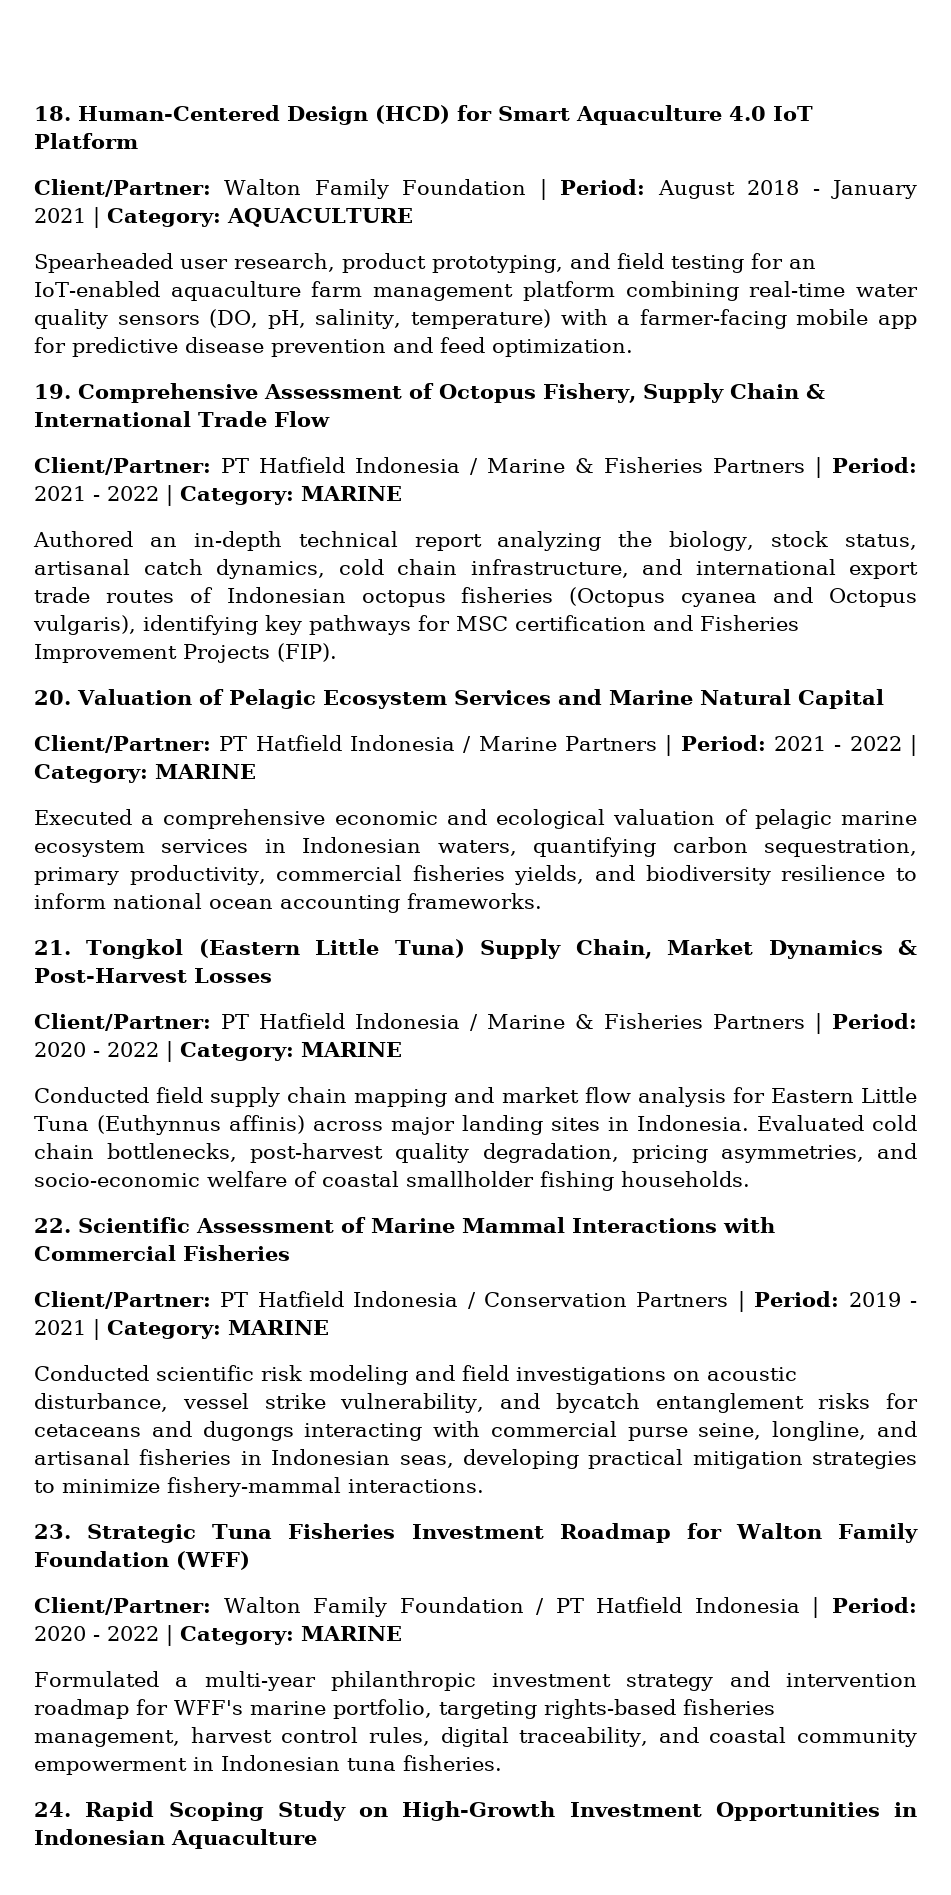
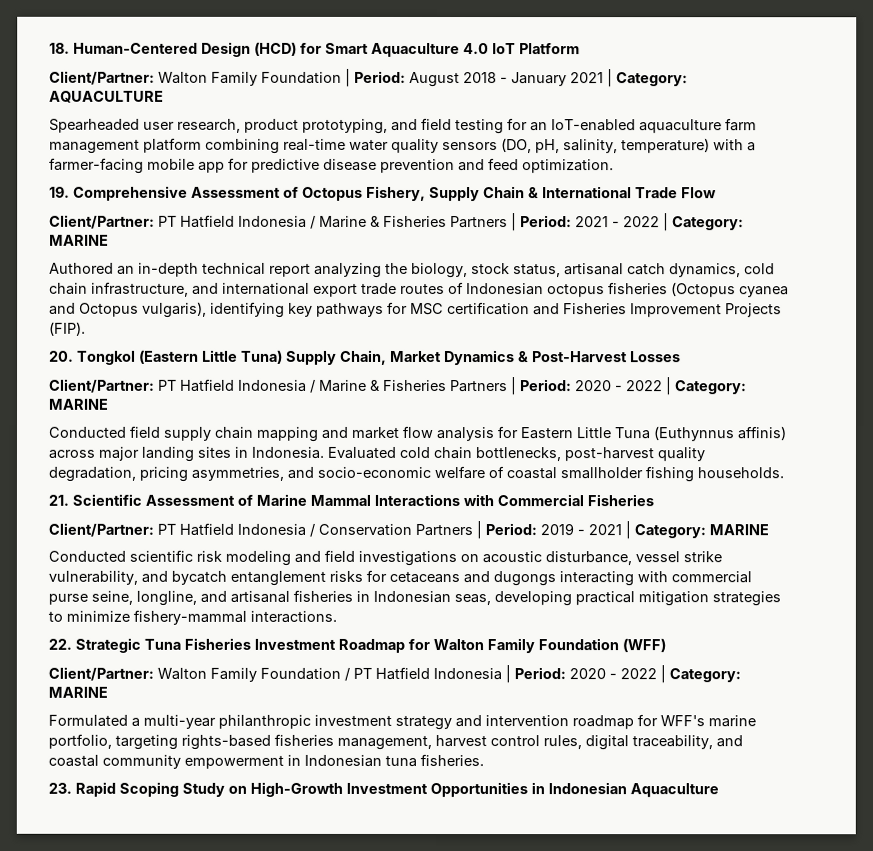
[77,689,884,709] [34,735,917,756] [34,764,256,783] [34,809,917,829] [34,837,918,857] [34,865,917,885] [34,893,542,913] [34,940,71,955] Valuation of Pelagic Ecosystem Services and Marine Natural Capital // Client/Partner: PT Hatfield Indonesia / Marine Partners | Period: 2021 - 2022 | Category: MARINE // Executed a comprehensive economic and ecological valuation of pelagic marine ecosystem services in Indonesian waters, quantifying carbon sequestration, primary productivity, commercial fisheries yields, and biodiversity resilience to inform national ocean accounting frameworks. // 21. -> (74, 356) none
[34,1218,71,1233] 22. -> [48,494,69,506] 21.
[34,1524,71,1539] 23. -> [48,638,72,650] 22.
[34,1802,71,1817] 24. -> [48,782,72,794] 23.

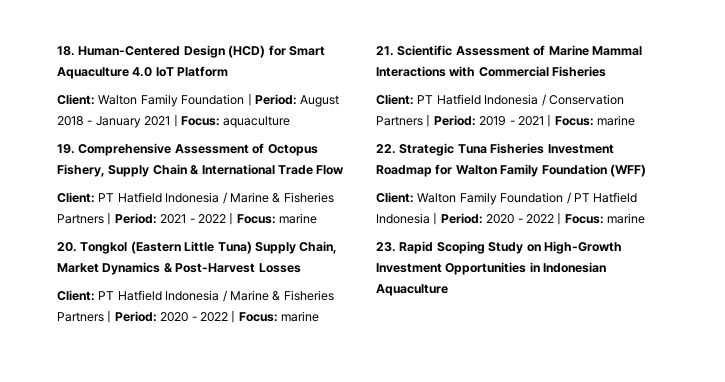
[49,70,155,85] Client/Partner: -> [57,94,95,105] Client:
[616,72,688,87] [49,90,164,103] [49,117,757,135] [49,137,756,154] [49,157,614,174] Category: AQUACULTURE // Spearheaded user research, product prototyping, and field testing for an IoT-enabled aquaculture farm management platform combining real-time water quality sensors (DO, pH, salinity, temperature) with a farmer-facing mobile app for predictive disease prevention and feed optimization. -> [180,116,291,128] Focus: aquaculture
[49,214,155,229] Client/Partner: -> [57,192,95,203] Client:
[672,216,744,231] [49,234,109,246] [49,262,775,279] [49,281,789,298] [49,301,782,318] [49,321,86,336] Category: MARINE // Authored an in-depth technical report analyzing the biology, stock status, artisanal catch dynamics, cold chain infrastructure, and international export trade routes of Indonesian octopus fisheries (Octopus cyanea and Octopus vulgaris), identifying key pathways for MSC certification and Fisheries Improvement Projects (FIP). -> [236,213,317,224] Focus: marine
[49,378,155,393] Client/Partner: -> [57,290,95,301] Client:
[675,380,747,395] [49,398,109,410] [48,425,786,442] [48,446,705,462] [48,465,784,483] Category: MARINE // Conducted field supply chain mapping and market flow analysis for Eastern Little Tuna (Euthynnus affinis) across major landing sites in Indonesia. Evaluated cold chain bottlenecks, post-harvest quality degradation, pricing asymmetries, and socio-economic welfare of coastal smallholder fishing households. -> [238,311,319,322] Focus: marine
[48,522,154,537] Client/Partner: -> [376,94,414,105] Client:
[634,524,769,539] [48,549,722,567] [48,569,752,587] [48,589,781,607] [48,609,337,625] Category: MARINE // Conducted scientific risk modeling and field investigations on acoustic disturbance, vessel strike vulnerability, and bycatch entanglement risks for cetaceans and dugongs interacting with commercial purse seine, longline, and artisanal fisheries in Indonesian seas, developing practical mitigation strategies to minimize fishery-mammal interactions. -> [554,115,635,126] Focus: marine
[48,666,154,681] Client/Partner: -> [376,192,414,203] Client:
[669,668,741,683] [48,686,108,698] [48,714,756,731] [48,733,743,751] [48,753,484,769] Category: MARINE // Formulated a multi-year philanthropic investment strategy and intervention roadmap for WFF's marine portfolio, targeting rights-based fisheries management, harvest control rules, digital traceability, and coastal community empowerment in Indonesian tuna fisheries. -> [564,213,645,224] Focus: marine

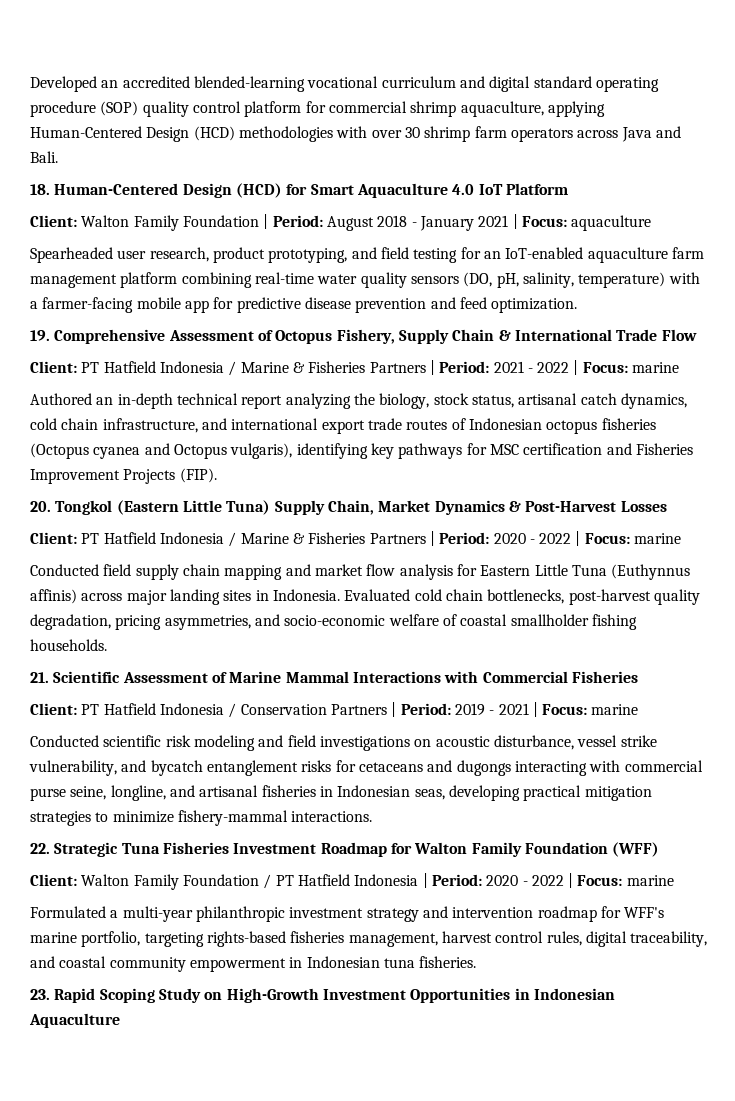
(57, 51) none -> [30,76,659,92] [30,101,605,117] [30,126,681,142] [30,151,58,163] Developed an accredited blended-learning vocational curriculum and digital standard operating procedure (SOP) quality control platform for commercial shrimp aquaculture, applying Human-Centered Design (HCD) methodologies with over 30 shrimp farm operators across Java and Bali. //
(291, 122) none -> [30,247,704,263] [30,272,700,288] [30,297,578,313] // Spearheaded user research, product prototyping, and field testing for an IoT-enabled aquaculture farm management platform combining real-time water quality sensors (DO, pH, salinity, temperature) with a farmer-facing mobile app for predictive disease prevention and feed optimization.
(317, 218) none -> [30,393,687,409] [30,418,656,434] [30,443,693,459] [30,468,217,484] // Authored an in-depth technical report analyzing the biology, stock status, artisanal catch dynamics, cold chain infrastructure, and international export trade routes of Indonesian octopus fisheries (Octopus cyanea and Octopus vulgaris), identifying key pathways for MSC certification and Fisheries Improvement Projects (FIP).
(319, 316) none -> [30,564,691,580] [30,589,700,605] [30,614,637,630] [30,639,107,651] // Conducted field supply chain mapping and market flow analysis for Eastern Little Tuna (Euthynnus affinis) across major landing sites in Indonesia. Evaluated cold chain bottlenecks, post-harvest quality degradation, pricing asymmetries, and socio-economic welfare of coastal smallholder fishing households.
(635, 120) none -> [30,735,657,751] [29,760,703,776] [30,785,652,801] [30,810,373,826] // Conducted scientific risk modeling and field investigations on acoustic disturbance, vessel strike vulnerability, and bycatch entanglement risks for cetaceans and dugongs interacting with commercial purse seine, longline, and artisanal fisheries in Indonesian seas, developing practical mitigation strategies to minimize fishery-mammal interactions.
(645, 218) none -> [30,906,665,922] [30,931,708,947] [30,956,477,972] // Formulated a multi-year philanthropic investment strategy and intervention roadmap for WFF's marine portfolio, targeting rights-based fisheries management, harvest control rules, digital traceability, and coastal community empowerment in Indonesian tuna fisheries.

